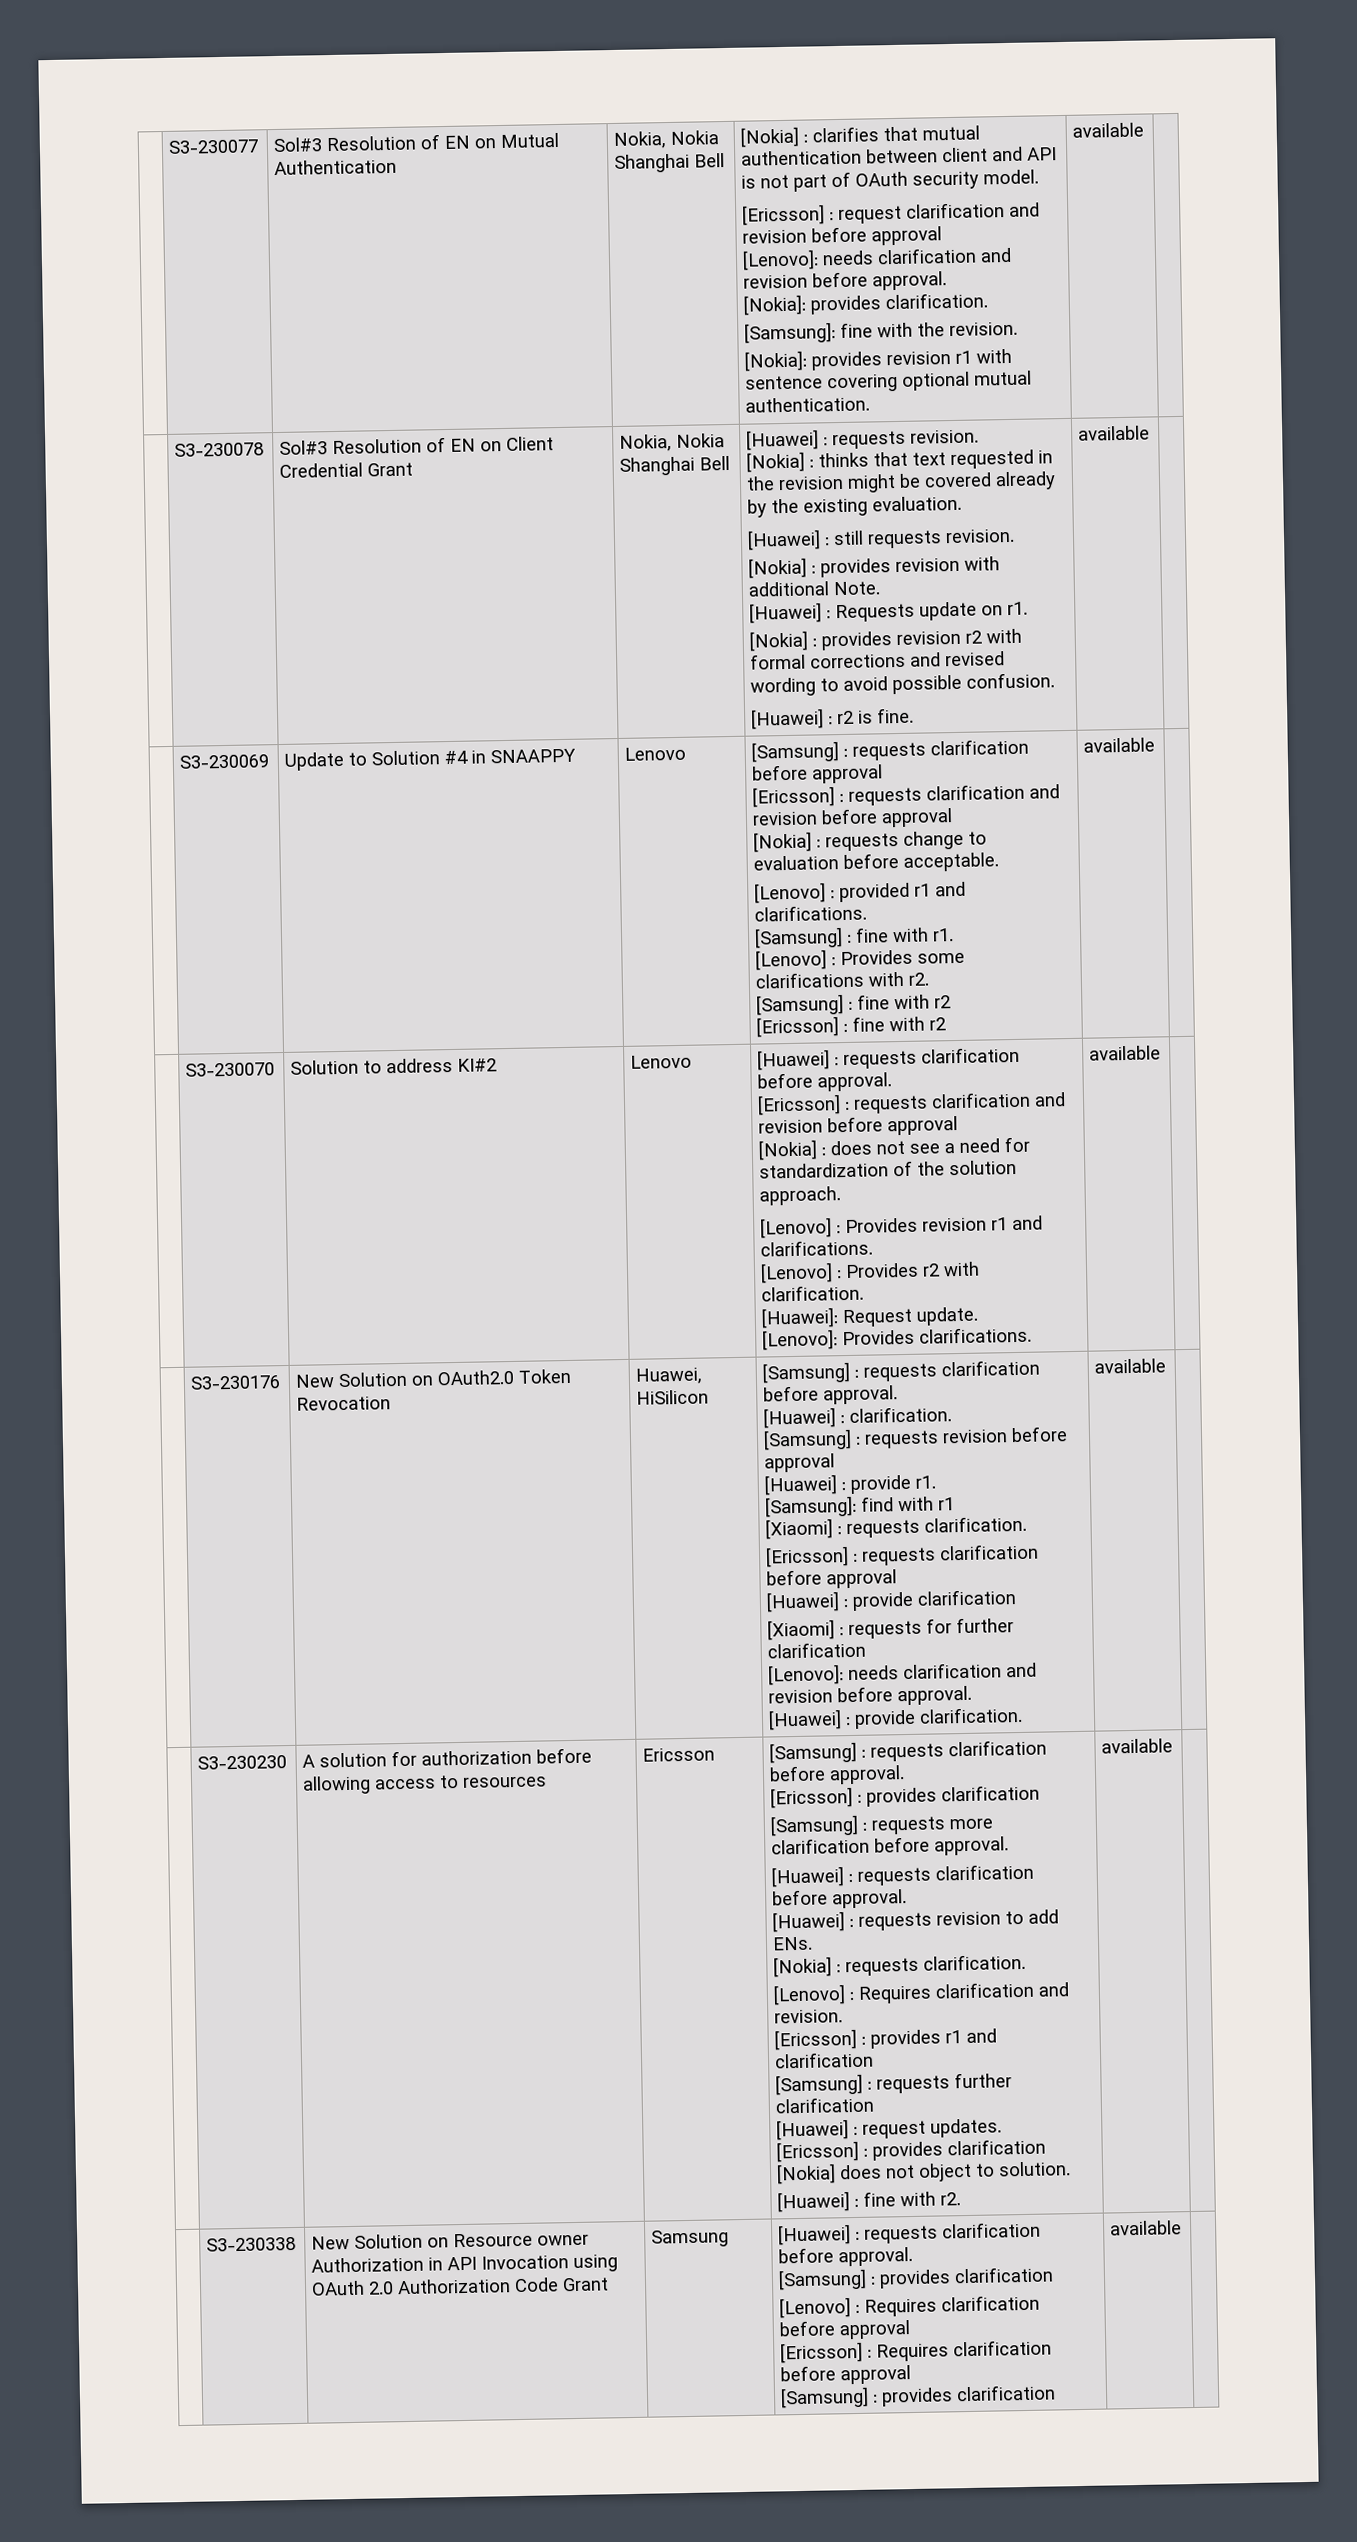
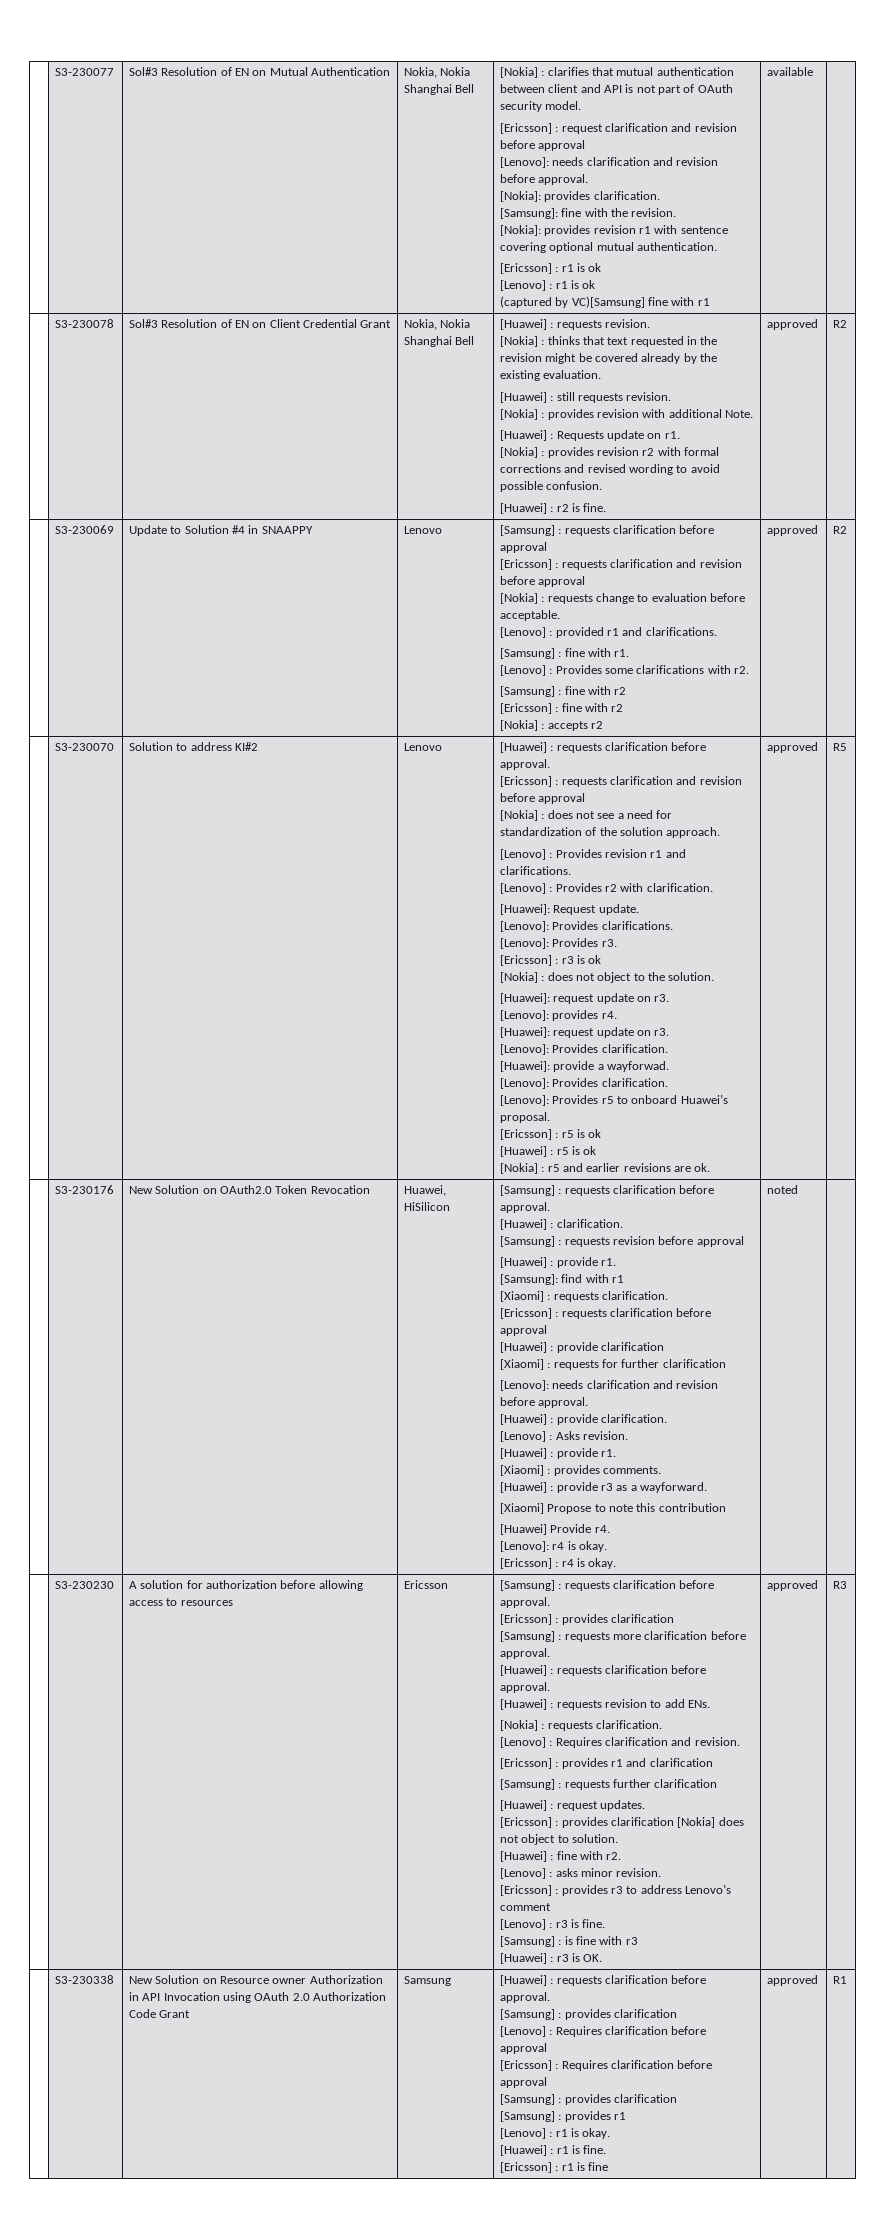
(871, 404) none -> [499,263,602,274] [499,280,596,291] [499,296,710,308] // [Ericsson] : r1 is ok // [Lenovo] : r1 is ok // (captured by VC)[Samsung] fine with r1
[1078,425,1151,441] available | -> [766,319,818,330] [832,320,847,328] approved | R2
[1083,737,1156,753] | available | -> [499,720,603,731] [766,525,818,536] [832,526,847,534] // [Nokia] : accepts r2 | approved | R2
[1089,1045,1162,1061] | available | -> [499,938,617,949] [499,955,602,966] [499,972,715,983] [499,993,670,1004] [499,1010,617,1021] [499,1027,670,1038] [499,1044,668,1055] [499,1061,669,1072] [499,1078,668,1089] [499,1094,728,1106] [499,1112,550,1123] [499,1129,602,1140] [499,1146,597,1157] [499,1163,711,1174] [766,742,818,753] [832,743,847,751] // [Lenovo]: Provides r3. // [Ericsson] : r3 is ok // [Nokia] : does not object to the solution. // [Huawei]: request update on r3. // [Lenovo]: provides r4. // [Huawei]: request update on r3. // [Lenovo]: Provides clarification. // [Huawei]: provide a wayforwad. // [Lenovo]: Provides clarification. // [Lenovo]: Provides r5 to onboard Huawei’s proposal. // [Ericsson] : r5 is ok // [Huawei] : r5 is ok // [Nokia] : r5 and earlier revisions are ok. | approved | R5
[1094,1358,1167,1374] | available -> [499,1431,628,1442] [499,1448,616,1459] [499,1465,661,1476] [499,1482,708,1493] [499,1503,726,1514] [499,1524,610,1535] [499,1541,607,1552] [499,1558,617,1569] [766,1185,798,1194] // [Lenovo] : Asks revision. // [Huawei] : provide r1. // [Xiaomi] : provides comments. // [Huawei] : provide r3 as a wayforward. // [Xiaomi] Propose to note this contribution // [Huawei] Provide r4. // [Lenovo]: r4 is okay. // [Ericsson] : r4 is okay. | noted
[1101,1738,1174,1754] | available | -> [499,1868,662,1879] [499,1884,732,1896] [499,1903,551,1911] [499,1919,606,1930] [499,1936,638,1947] [499,1953,603,1964] [766,1580,818,1591] [832,1581,847,1589] // [Lenovo] : asks minor revision. // [Ericsson] : provides r3 to address Lenovo’s comment // [Lenovo] : r3 is fine. // [Samsung] : is fine with r3 // [Huawei] : r3 is OK. | approved | R3
[1109,2220,1183,2236] | available | -> [499,2111,626,2122] [499,2128,611,2139] [499,2145,607,2156] [499,2162,609,2173] [766,1975,818,1986] [832,1976,847,1984] // [Samsung] : provides r1 // [Lenovo] : r1 is okay. // [Huawei] : r1 is fine. // [Ericsson] : r1 is fine | approved | R1

